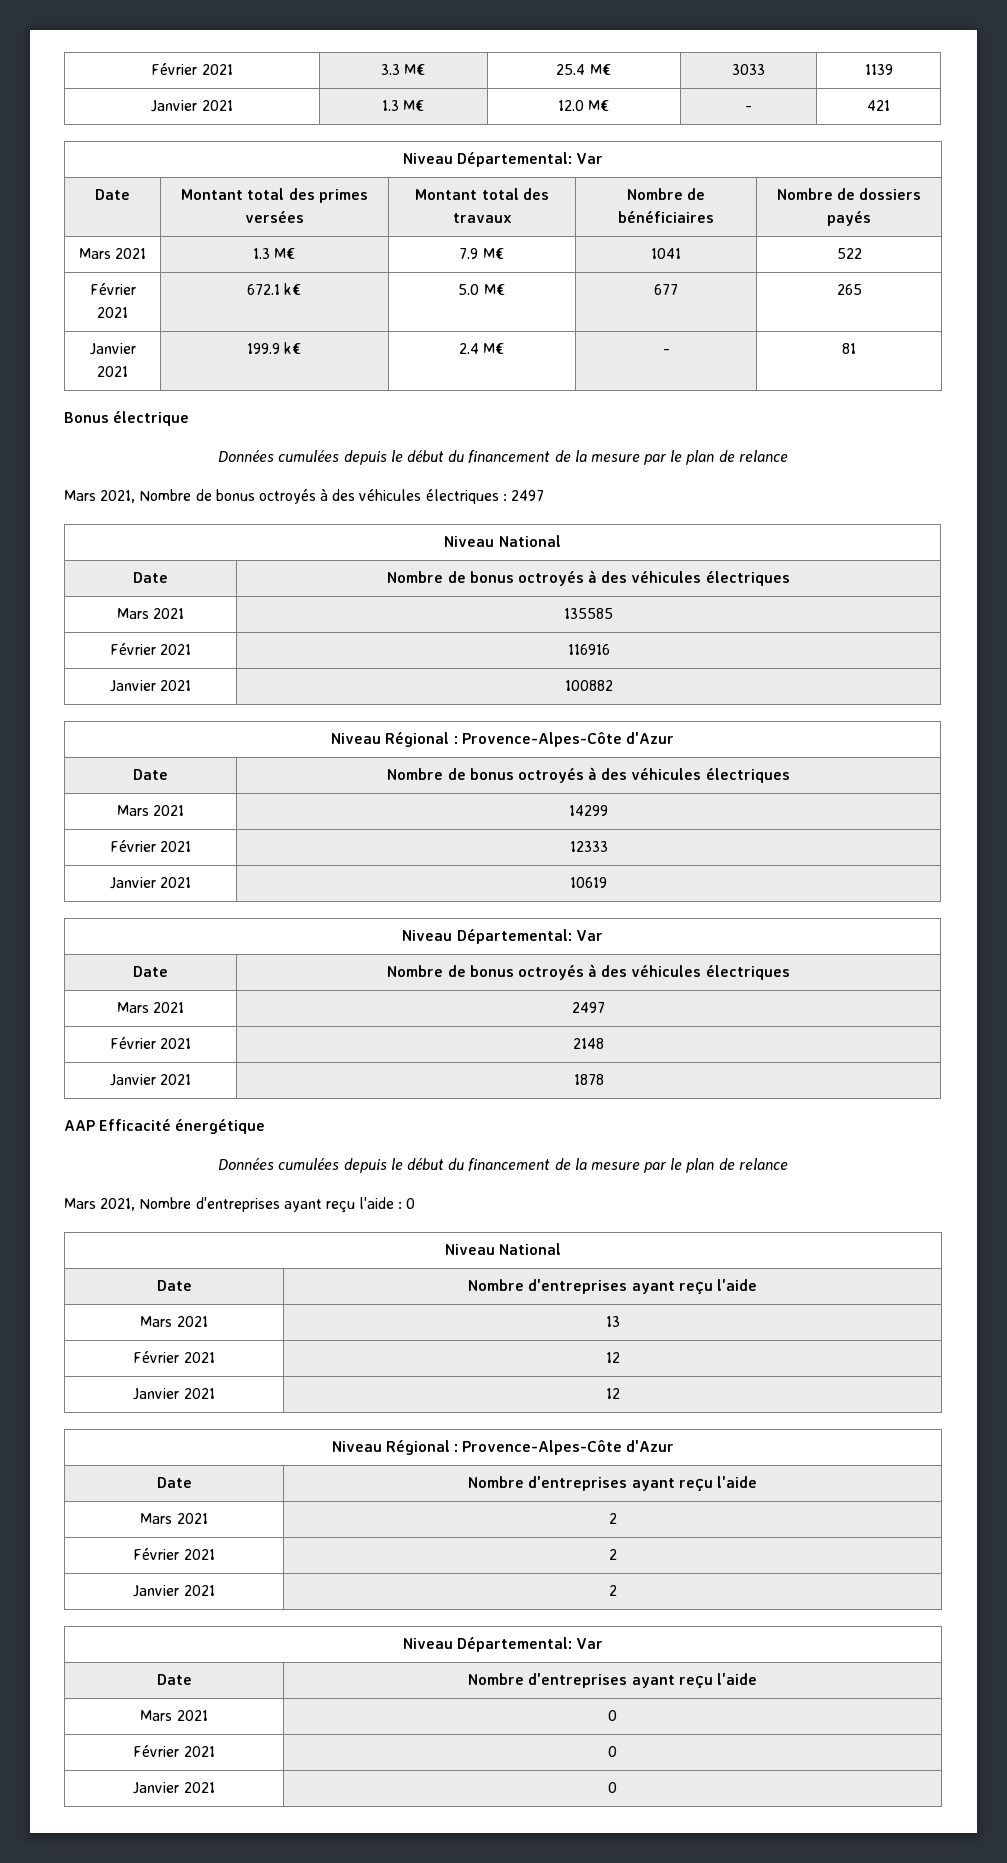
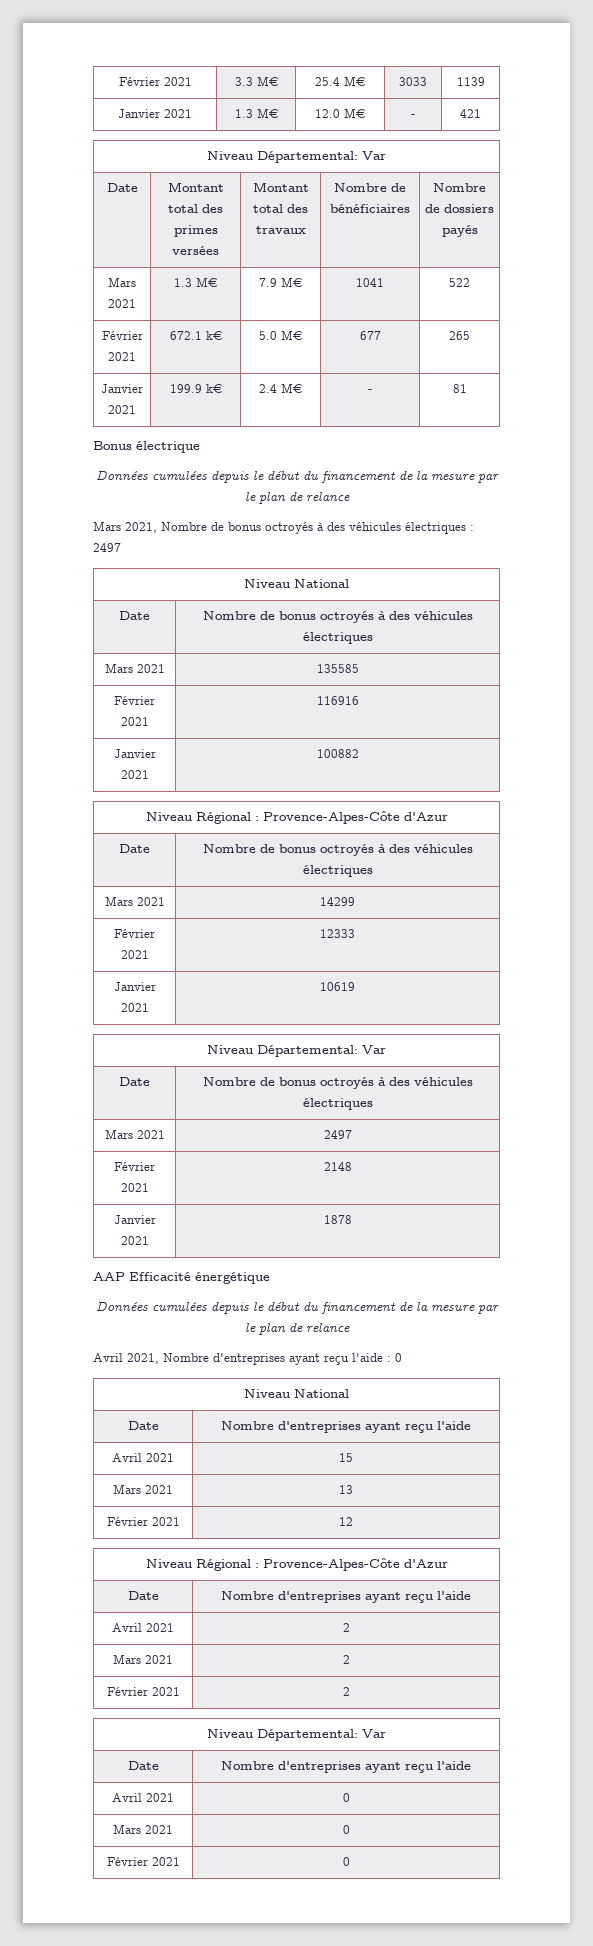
[64,1198,96,1209] Mars -> [93,1353,123,1362] Avril
(757, 1285) none -> [112,1453,174,1462] [339,1453,353,1462] // Avril 2021 | 15
[133,1388,215,1400] [605,1388,620,1399] // Janvier 2021 | 12 -> (353, 1521) none
(757, 1482) none -> [112,1623,174,1632] [342,1623,350,1632] // Avril 2021 | 2
[133,1585,215,1597] [608,1585,617,1596] // Janvier 2021 | 2 -> (350, 1691) none
(757, 1679) none -> [112,1793,174,1802] [342,1793,350,1802] // Avril 2021 | 0
[133,1782,215,1794] [608,1782,617,1793] // Janvier 2021 | 0 -> (350, 1861) none

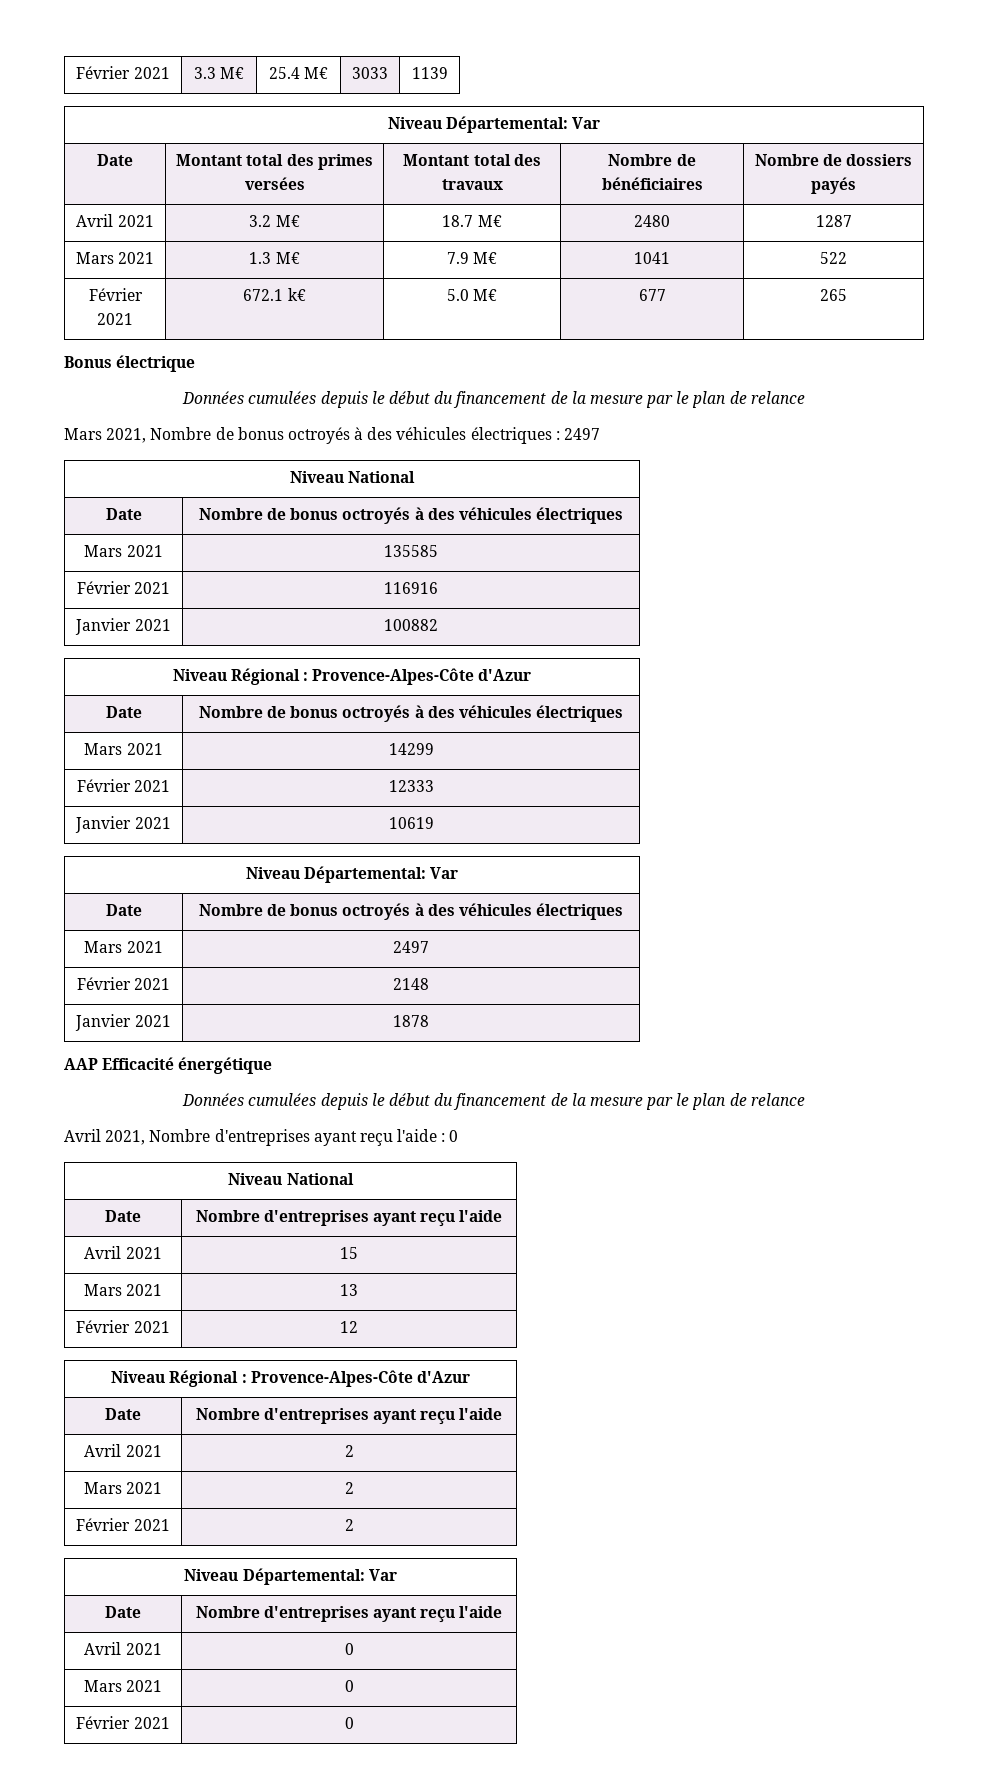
[118,109,192,118] [234,108,278,118] [315,108,365,118] [411,114,415,118] [460,109,481,118] // Janvier 2021 | 1.3 M€ | 12.0 M€ | - | 421 -> (448, 73) none
(478, 231) none -> [76,214,154,227] [249,215,300,227] [442,215,502,227] [634,215,670,227] [815,215,852,227] // Avril 2021 | 3.2 M€ | 18.7 M€ | 2480 | 1287
[101,384,143,393] [108,405,136,414] [169,384,222,393] [259,383,302,393] [368,389,372,393] [452,384,467,393] // Janvier 2021 | 199.9 k€ | 2.4 M€ | - | 81 -> (847, 295) none

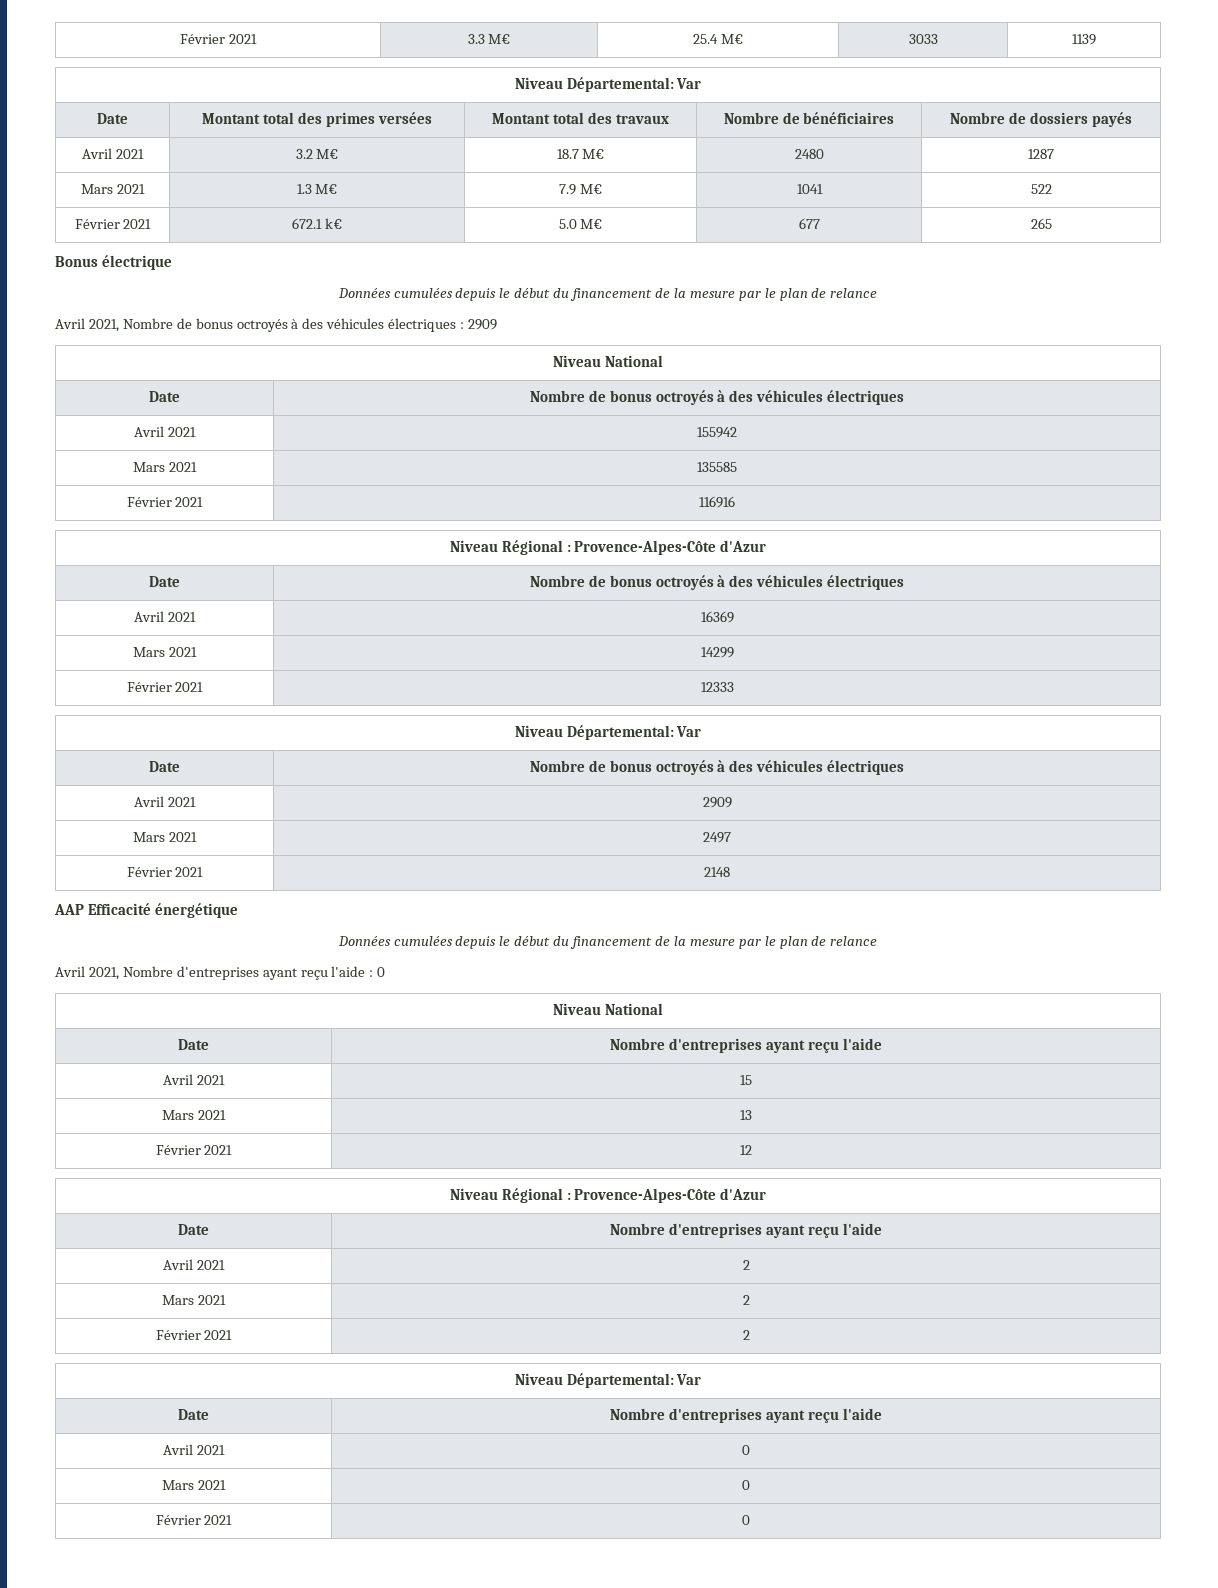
[64,428,102,440] Mars -> [55,318,85,329] Avril
[564,428,601,440] 2497 -> [468,319,498,330] 2909
(624, 515) none -> [134,426,196,437] [696,427,737,438] // Avril 2021 | 155942
[75,618,171,635] [384,619,438,631] // Janvier 2021 | 100882 -> (735, 502) none
(624, 713) none -> [134,611,196,622] [700,611,734,623] // Avril 2021 | 16369
[75,816,171,833] [388,817,434,829] // Janvier 2021 | 10619 -> (734, 687) none
(624, 911) none -> [134,796,196,807] [702,797,732,808] // Avril 2021 | 2909
[75,1014,171,1031] [393,1015,429,1027] // Janvier 2021 | 1878 -> (730, 872) none

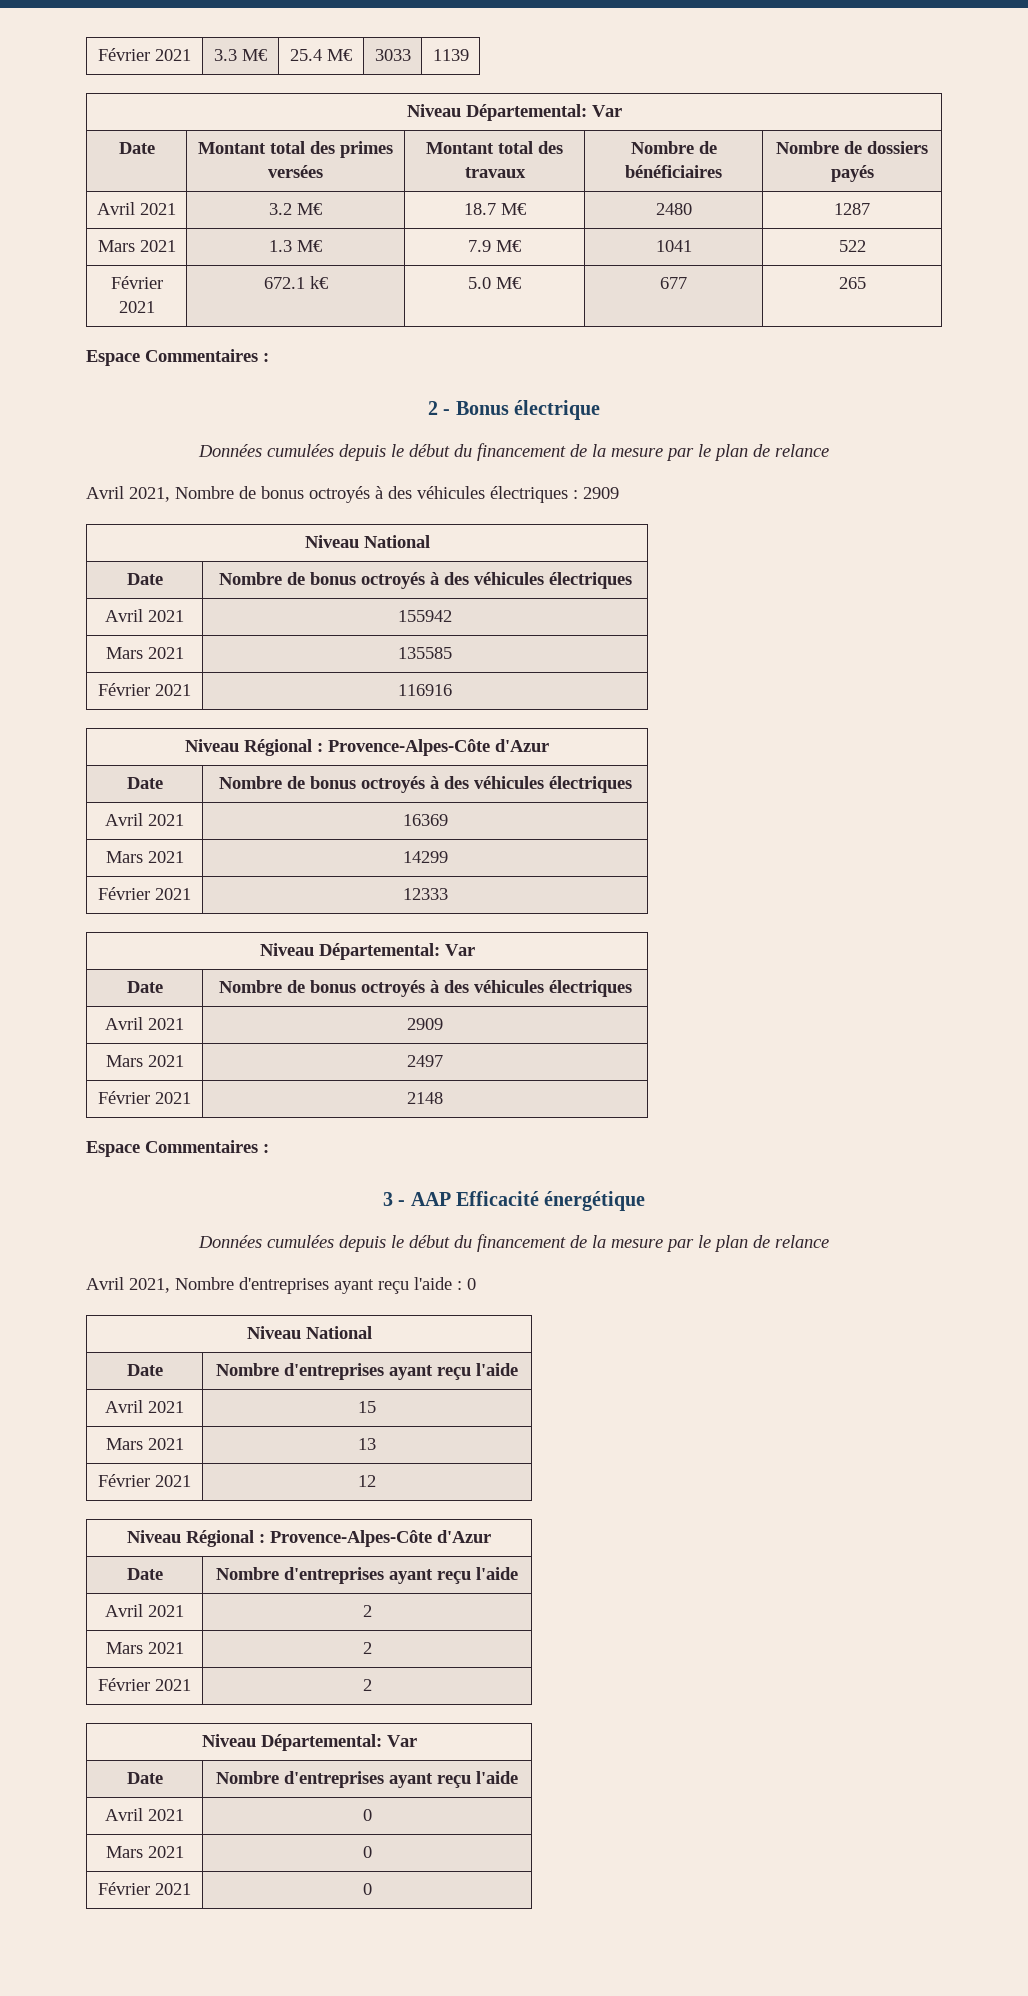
(1052, 223) none -> [86,349,269,366] [427,401,451,415] Espace Commentaires : // 2 -
(730, 872) none -> [86,1140,269,1157] [382,1192,406,1206] Espace Commentaires : // 3 -

